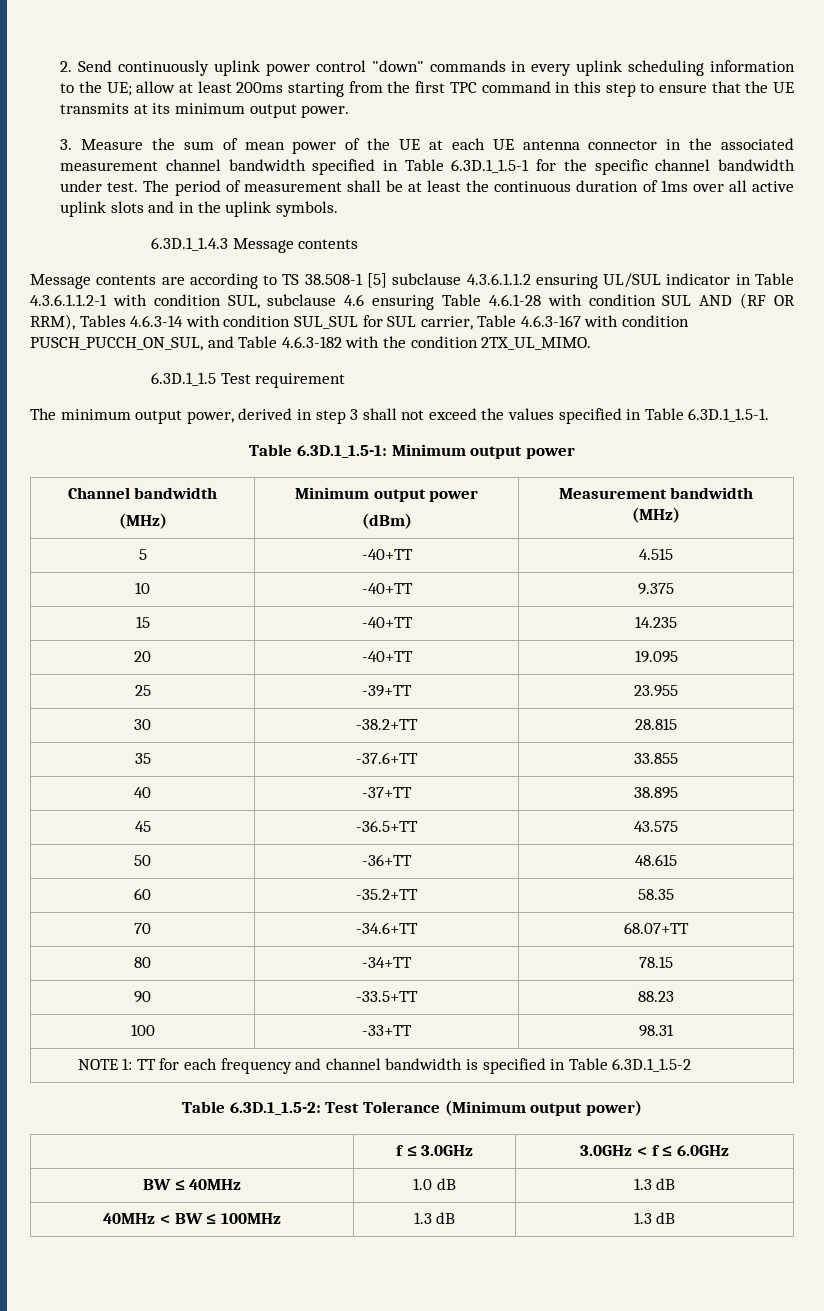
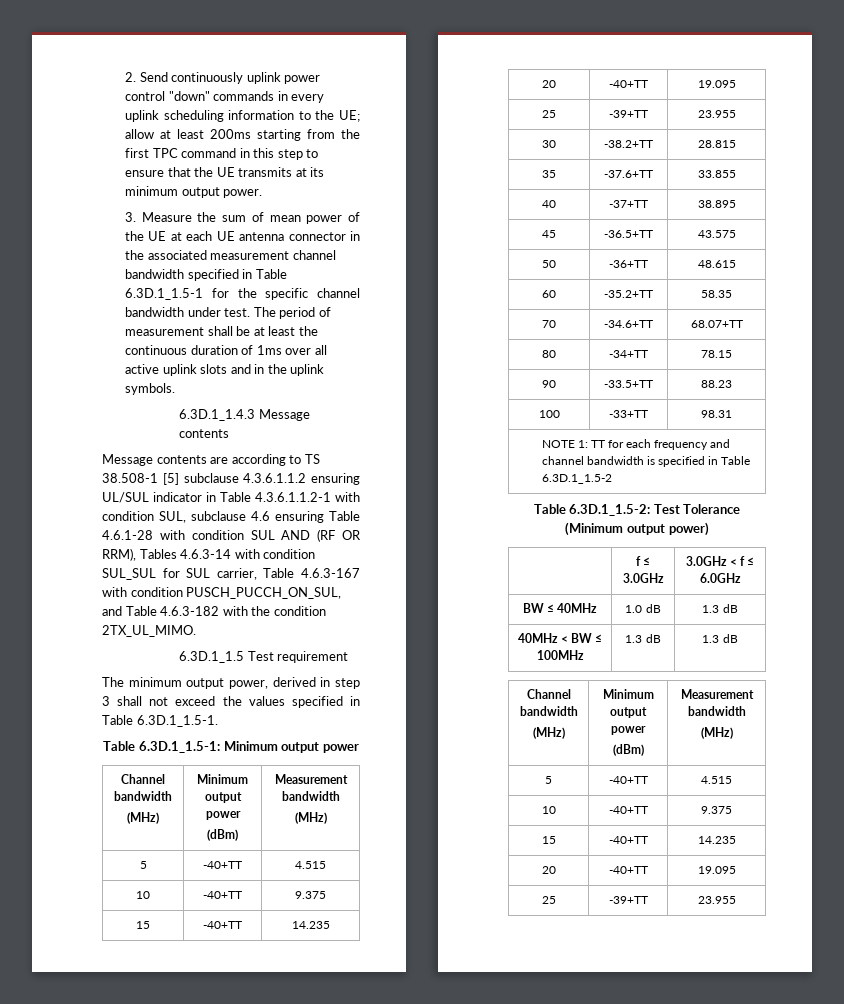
(676, 1218) none -> [526,689,571,699] [519,706,578,716] [532,727,565,739] [602,689,654,699] [610,707,647,718] [611,726,646,735] [612,744,644,756] [680,689,754,699] [687,706,746,716] [700,727,733,739] [545,776,552,784] [608,776,648,784] [701,776,732,784] [541,806,556,814] [608,806,648,814] [701,806,732,814] [541,836,556,844] [608,836,648,844] [697,836,736,844] [541,866,556,874] [608,866,648,874] [697,866,736,874] [541,896,556,904] [608,896,648,904] [697,896,736,904] // Channel bandwidth // (MHz) | Minimum output power // (dBm) | Measurement bandwidth // (MHz) // 5 | -40+TT | 4.515 // 10 | -40+TT | 9.375 // 15 | -40+TT | 14.235 // 20 | -40+TT | 19.095 // 25 | -39+TT | 23.955

